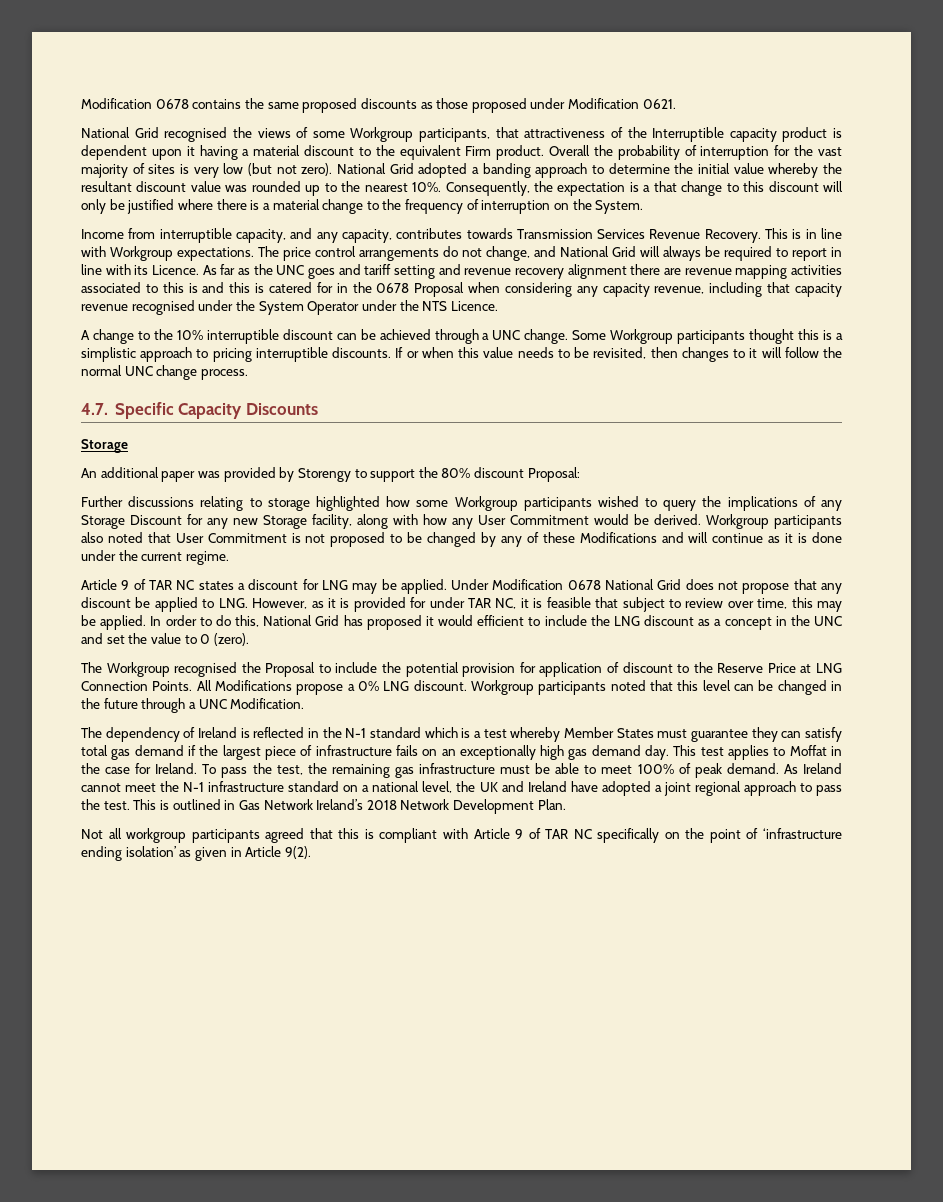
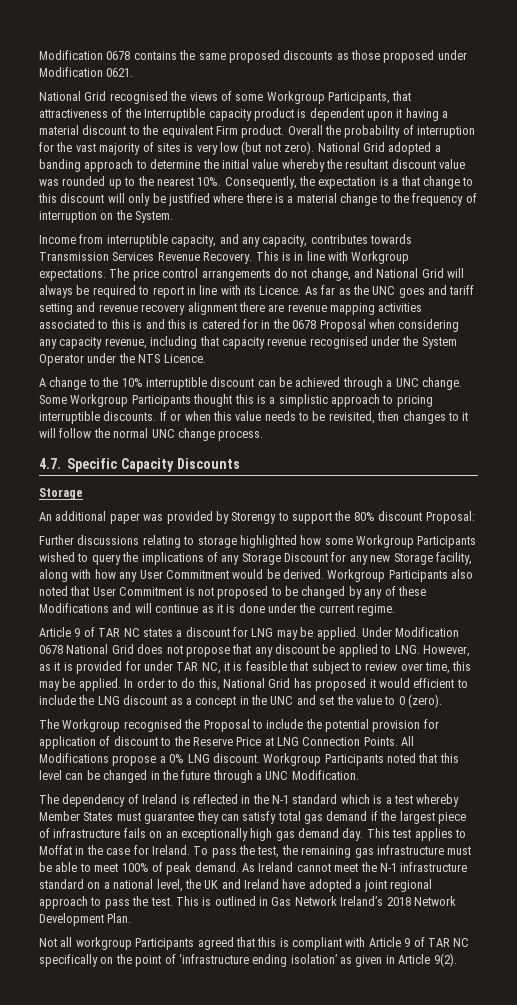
[419,128,490,142] participants, -> [328,92,390,104] Participants,
[677,330,746,344] participants -> [131,395,191,407] Participants
[523,497,592,511] participants -> [417,536,477,548] Participants
[774,515,842,529] participants -> [388,570,448,582] Participants
[538,681,607,695] participants -> [324,754,384,766] Participants
[191,829,260,843] participants -> [135,938,195,950] Participants

